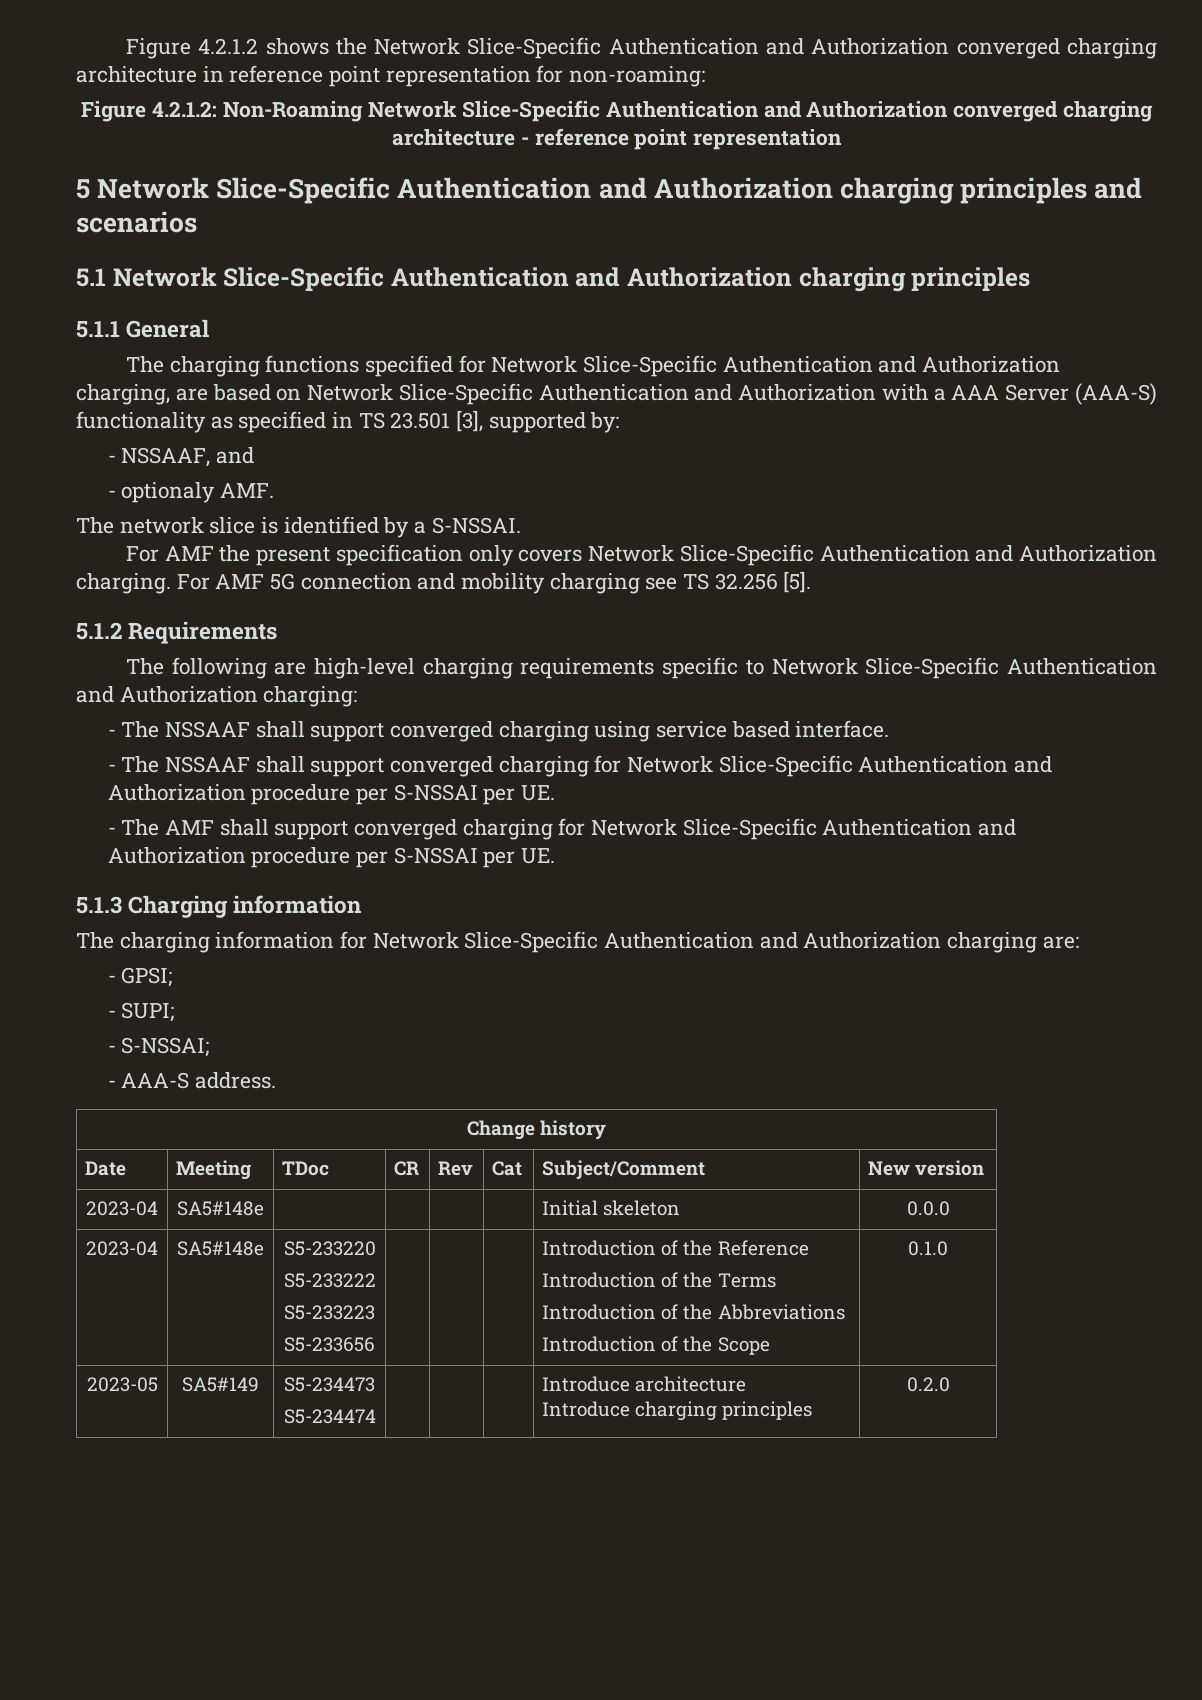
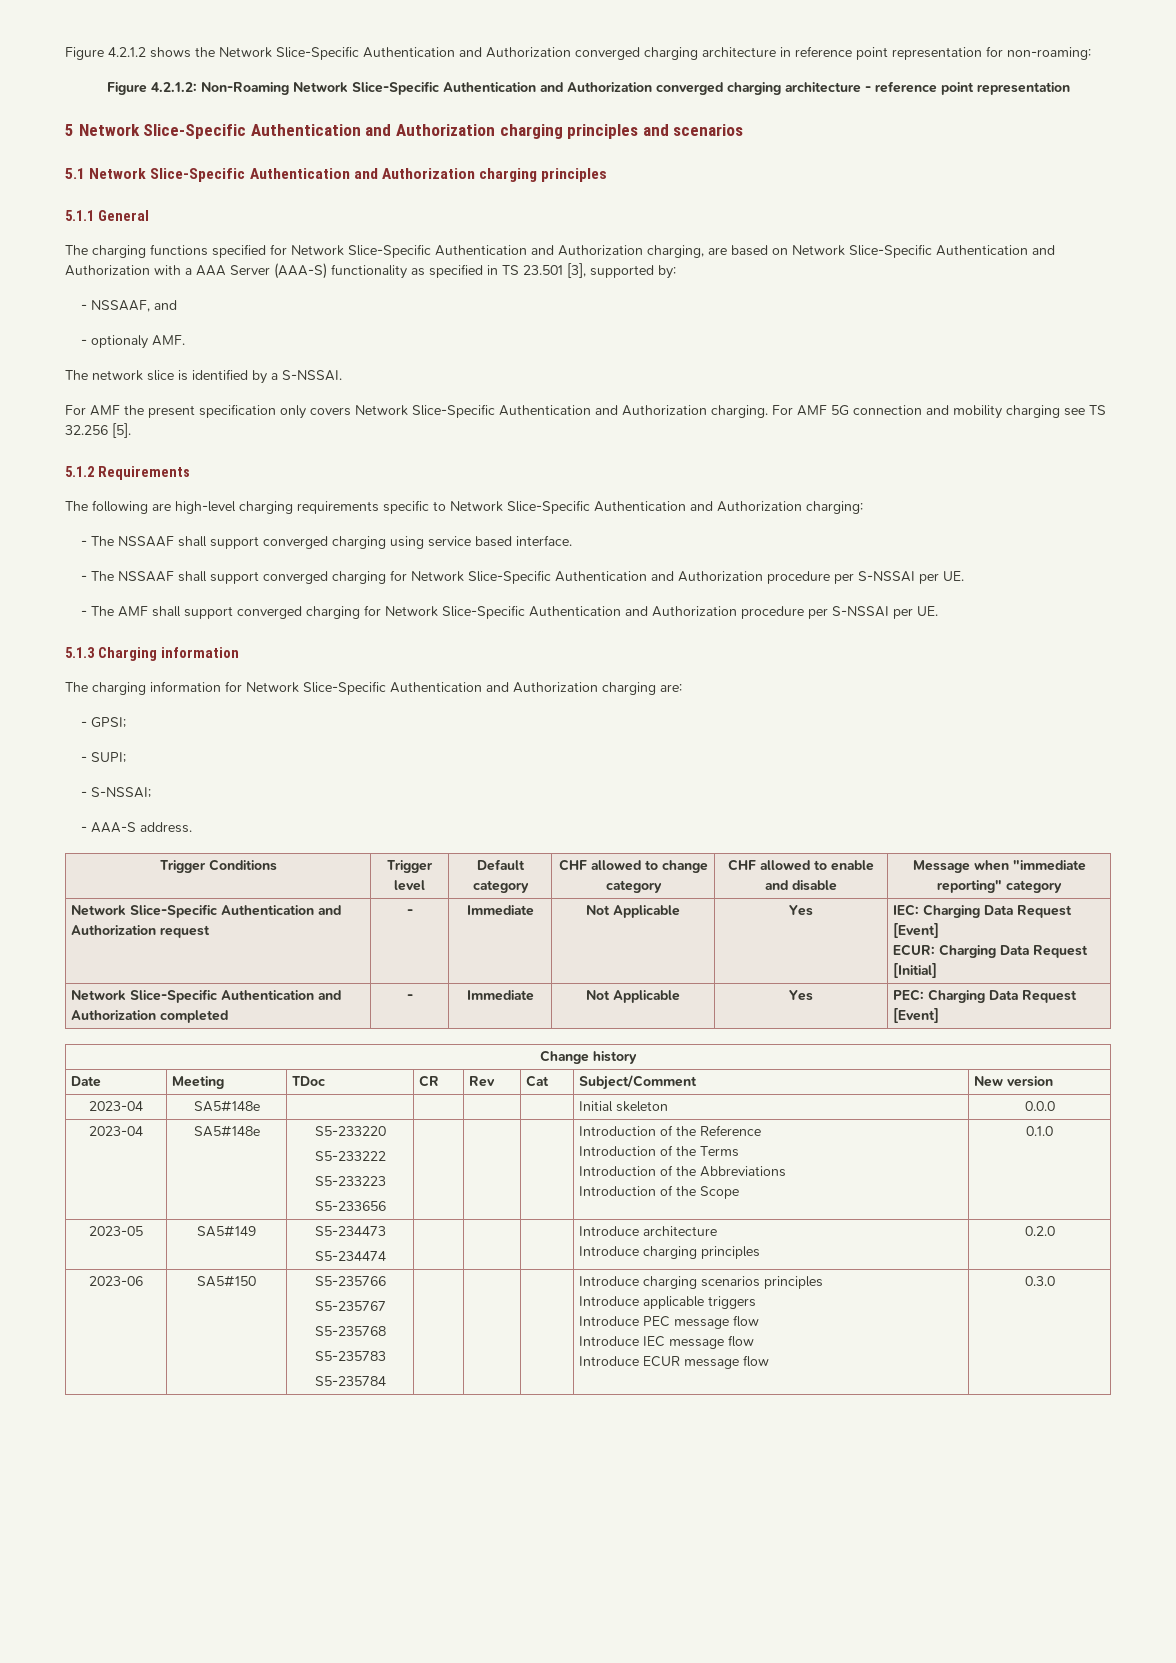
(277, 1080) none -> [159,859,277,873] [387,860,433,873] [394,880,425,891] [476,859,525,871] [472,880,529,893] [558,859,708,873] [605,880,662,893] [728,859,874,871] [765,880,837,891] [912,860,1086,873] [937,880,1062,893] [70,904,341,918] [70,925,210,938] [406,909,413,915] [466,905,534,916] [586,905,680,918] [789,905,813,916] [892,904,1072,918] [892,923,939,938] [892,944,1088,958] [892,963,937,978] [70,989,341,1003] [70,1010,228,1023] [406,994,413,1000] [466,990,534,1001] [586,990,680,1003] [789,990,813,1001] [892,989,1077,1003] [892,1008,939,1023] // Trigger Conditions | Trigger level | Default category | CHF allowed to change category | CHF allowed to enable and disable | Message when "immediate reporting" category // Network Slice-Specific Authentication and Authorization request | - | Immediate | Not Applicable | Yes | IEC: Charging Data Request [Event] // ECUR: Charging Data Request [Initial] // Network Slice-Specific Authentication and Authorization completed | - | Immediate | Not Applicable | Yes | PEC: Charging Data Request [Event]
(950, 1384) none -> [89,1276,143,1286] [197,1275,256,1287] [314,1276,386,1286] [314,1301,386,1311] [314,1326,386,1336] [314,1351,386,1361] [314,1376,386,1386] [578,1276,823,1289] [578,1296,756,1309] [578,1315,759,1329] [578,1335,754,1349] [578,1355,769,1369] [1024,1276,1055,1286] // 2023-06 | SA5#150 | S5-235766 // S5-235767 // S5-235768 // S5-235783 // S5-235784 | | | | Introduce charging scenarios principles // Introduce applicable triggers // Introduce PEC message flow // Introduce IEC message flow // Introduce ECUR message flow | 0.3.0

